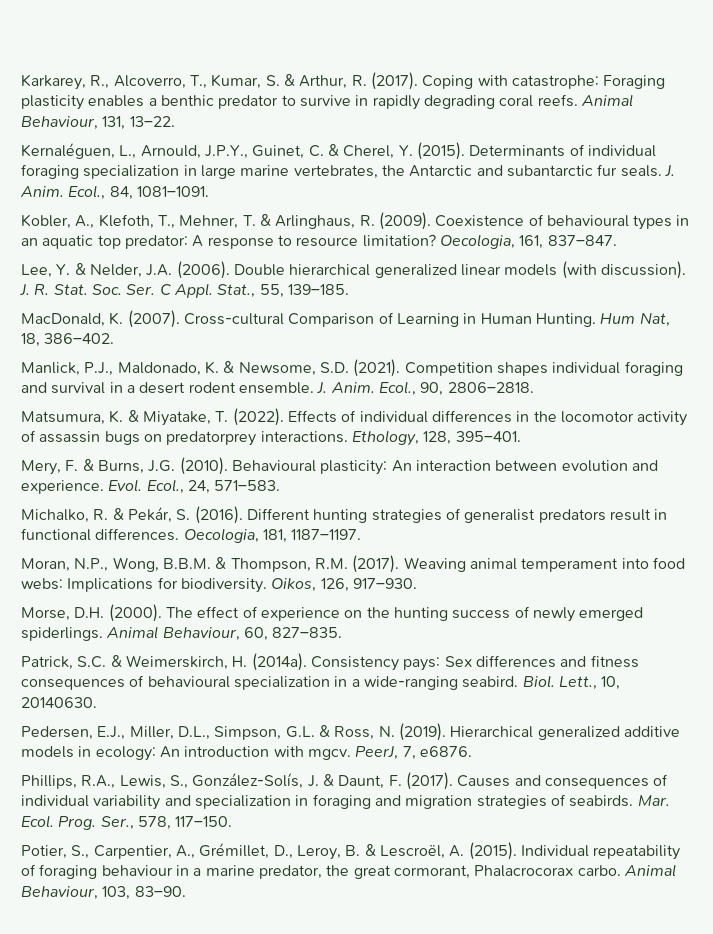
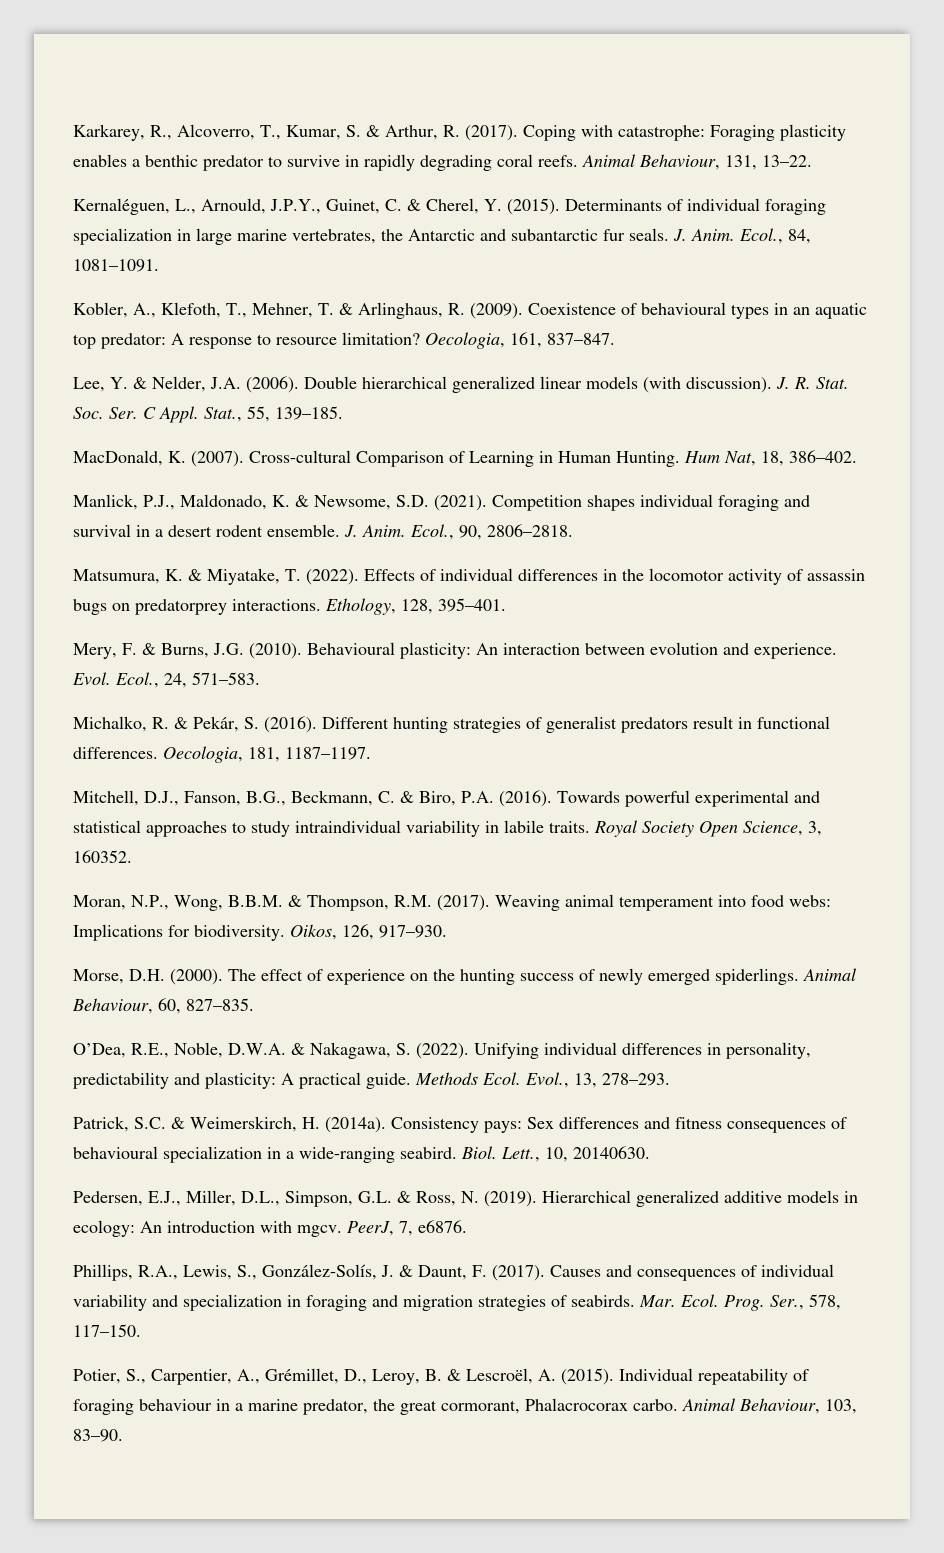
(362, 534) none -> [73,790,820,807] [73,820,822,837] [73,850,132,863] // Mitchell, D.J., Fanson, B.G., Beckmann, C. & Biro, P.A. (2016). Towards powerful experimental and statistical approaches to study intraindividual variability in labile traits. Royal Society Open Science, 3, 160352.
(343, 632) none -> [73,1042,811,1059] [73,1072,670,1089] // O’Dea, R.E., Noble, D.W.A. & Nakagawa, S. (2022). Unifying individual differences in personality, predictability and plasticity: A practical guide. Methods Ecol. Evol., 13, 278–293.

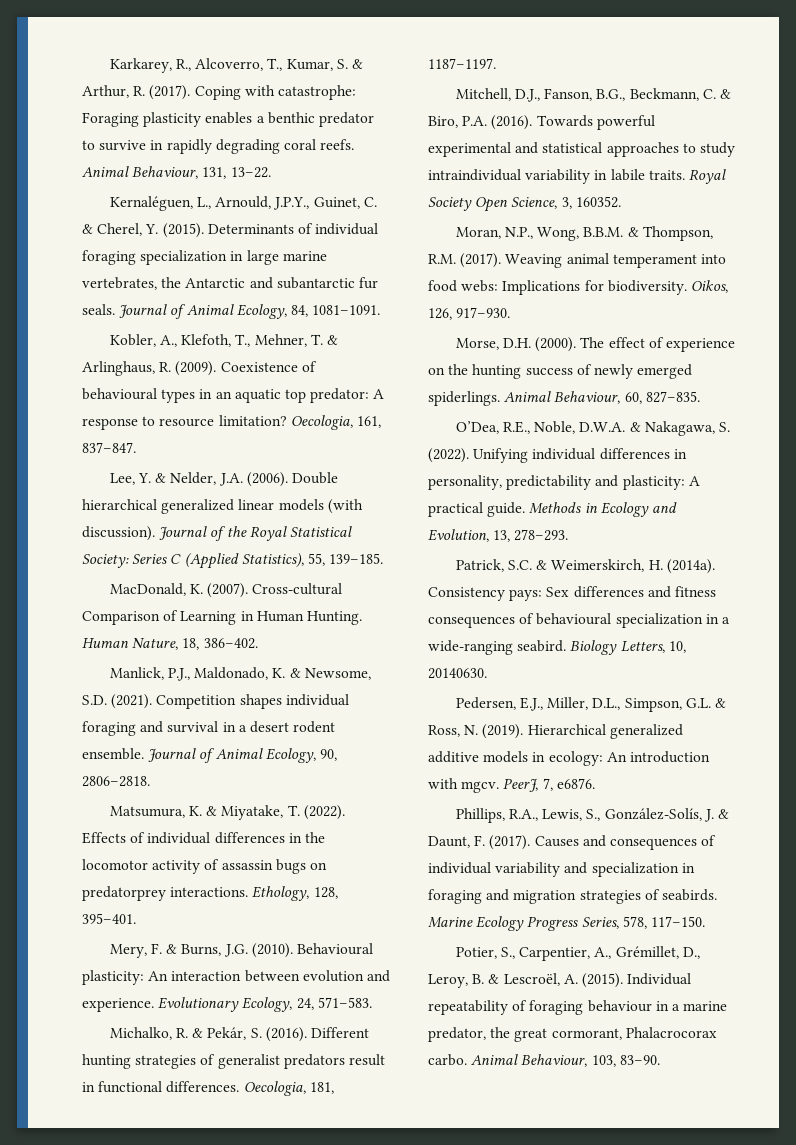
[673,228,783,244] J. Anim. Ecol., -> [119,304,287,319] Journal of Animal Ecology,
[776,377,849,389] [73,406,242,423] J. R. Stat. Soc. Ser. C Appl. Stat., -> [159,526,352,541] [82,553,304,569] Journal of the Royal Statistical Society: Series C (Applied Statistics),
[684,451,756,466] Hum Nat, -> [82,638,179,650] Human Nature,
[344,524,454,540] J. Anim. Ecol., -> [148,748,316,763] Journal of Animal Ecology,
[72,672,159,688] Evol. Ecol., -> [158,997,293,1012] Evolutionary Ecology,
[482,1072,569,1088] Ecol. Evol., -> [584,502,677,517] [428,529,489,542] in Ecology and Evolution,
[461,1146,540,1162] Biol. Lett., -> [570,640,665,655] Biology Letters,
[639,1294,804,1311] Mar. Ecol. Prog. Ser., -> [428,916,619,931] Marine Ecology Progress Series,

